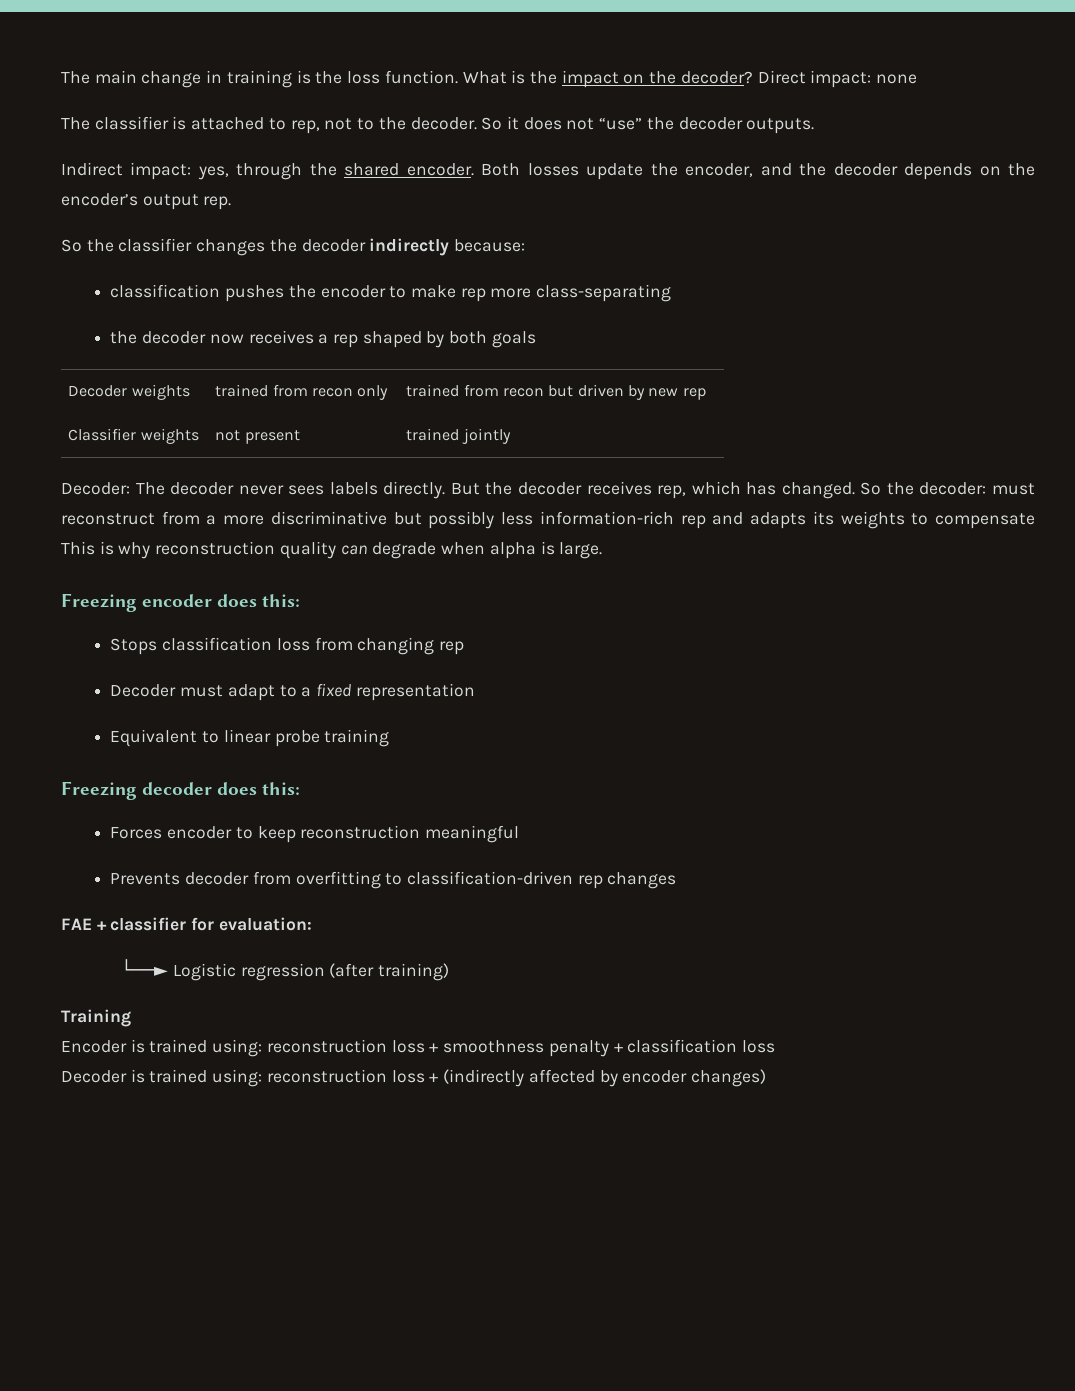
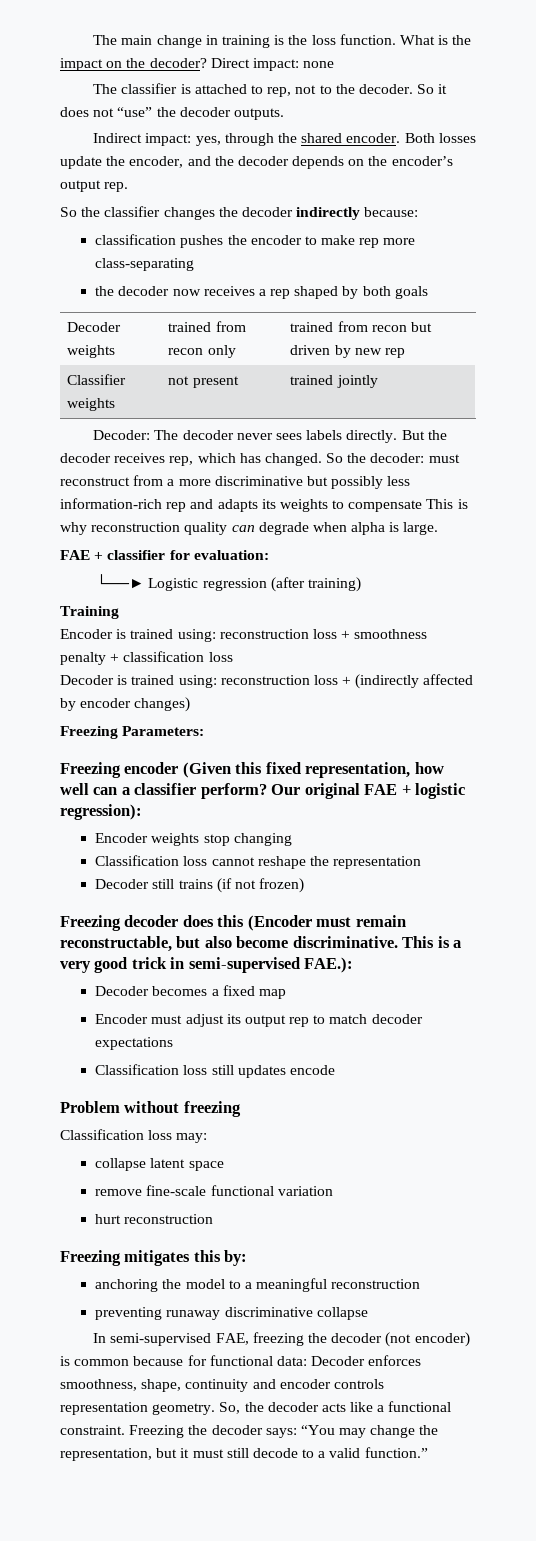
[61,593,301,612] [110,637,465,655] [110,683,475,701] [110,729,390,747] [61,781,301,800] [110,825,520,843] [110,871,677,889] // Freezing encoder does this: // Stops classification loss from changing rep // Decoder must adapt to a fixed representation // Equivalent to linear probe training // Freezing decoder does this: // Forces encoder to keep reconstruction meaningful // Prevents decoder from overfitting to classification-driven rep changes -> (439, 528) none
(766, 1078) none -> [60,726,205,739] [60,762,444,778] [60,783,466,799] [60,804,142,820] [95,833,292,846] [95,855,422,869] [95,878,305,893] [60,915,406,931] [60,936,462,952] [60,957,354,973] [95,985,286,999] [95,1014,423,1027] [95,1037,174,1050] [95,1064,335,1078] [60,1101,241,1117] [60,1129,208,1143] [95,1158,224,1171] [95,1185,333,1196] [95,1214,214,1224] [60,1250,248,1266] [95,1278,421,1292] [95,1307,368,1320] [93,1332,470,1347] [60,1355,422,1366] [60,1379,384,1392] [60,1401,452,1415] [60,1425,439,1438] [60,1447,428,1461] // Freezing Parameters: // Freezing encoder (Given this fixed representation, how well can a classifier perform? Our original FAE + logistic regression): // Encoder weights stop changing // Classification loss cannot reshape the representation // Decoder still trains (if not frozen) // Freezing decoder does this (Encoder must remain reconstructable, but also become discriminative. This is a very good trick in semi-supervised FAE.): // Decoder becomes a fixed map // Encoder must adjust its output rep to match decoder expectations // Classification loss still updates encode // Problem without freezing // Classification loss may: // collapse latent space // remove fine-scale functional variation // hurt reconstruction // Freezing mitigates this by: // anchoring the model to a meaningful reconstruction // preventing runaway discriminative collapse // In semi-supervised FAE, freezing the decoder (not encoder) is common because for functional data: Decoder enforces smoothness, shape, continuity and encoder controls representation geometry. So, the decoder acts like a functional constraint. Freezing the decoder says: “You may change the representation, but it must still decode to a valid function.”

